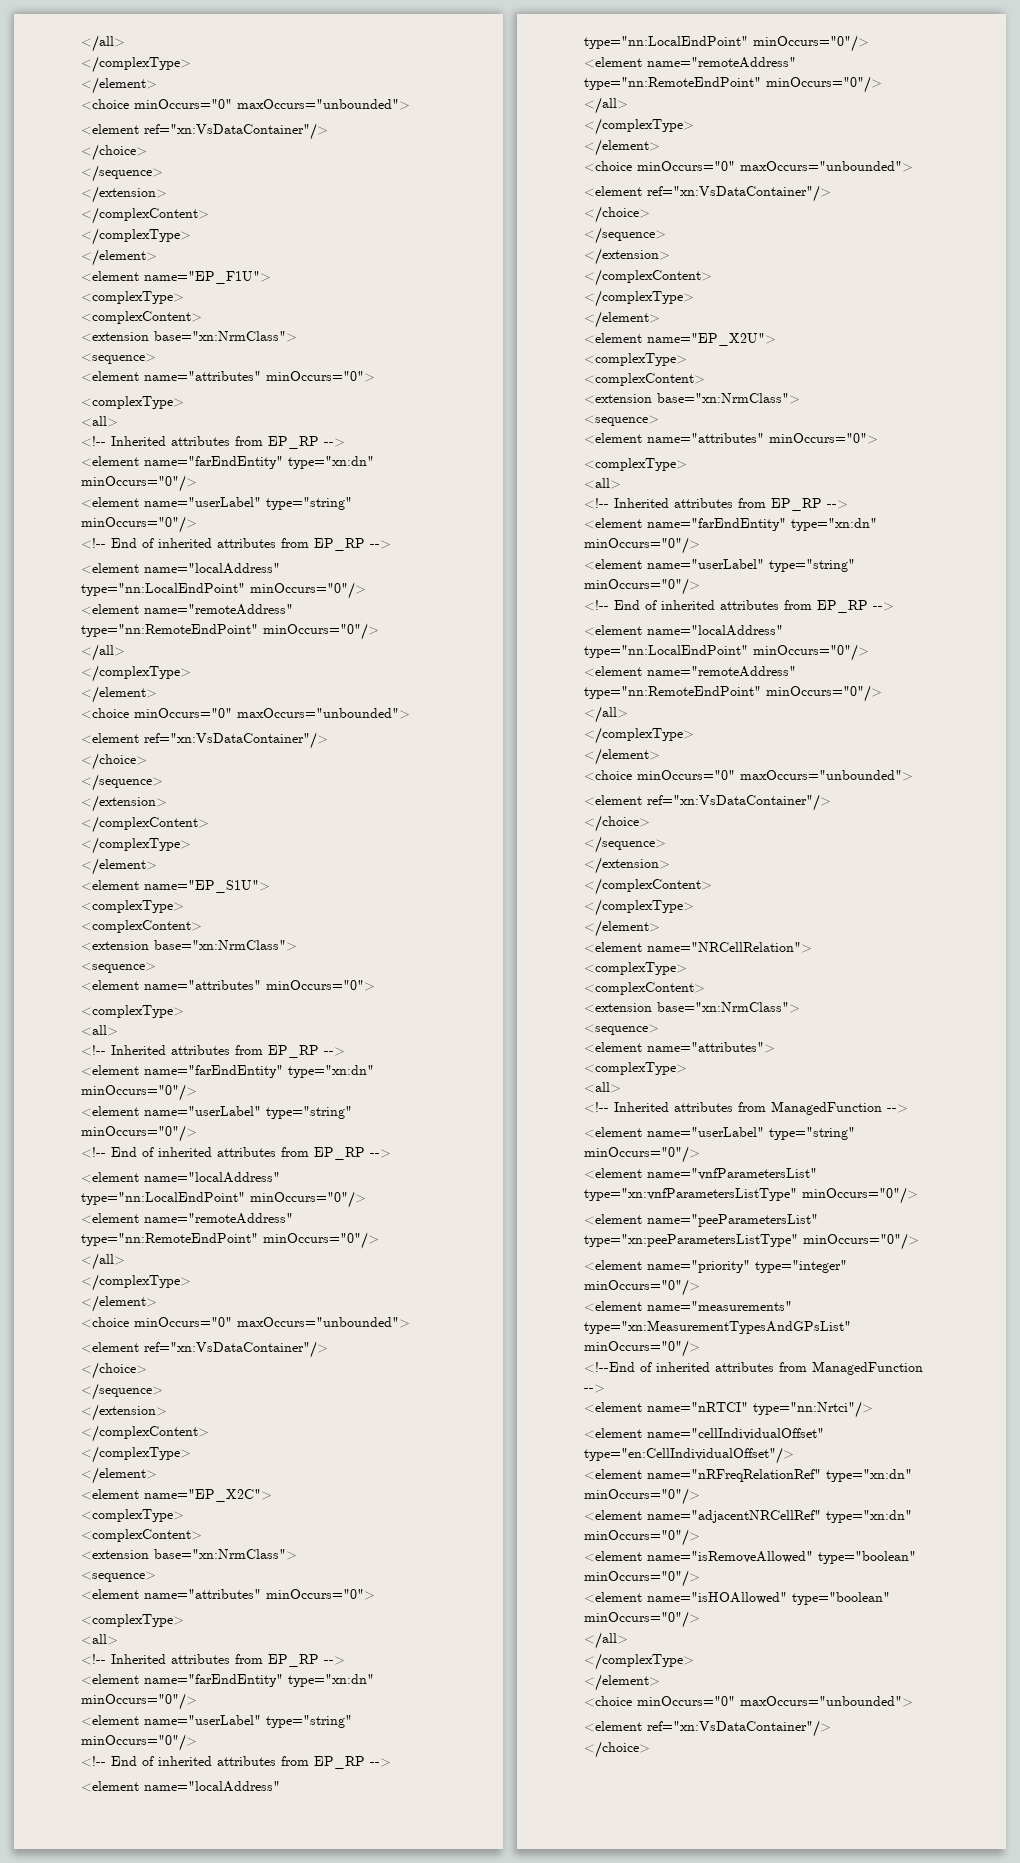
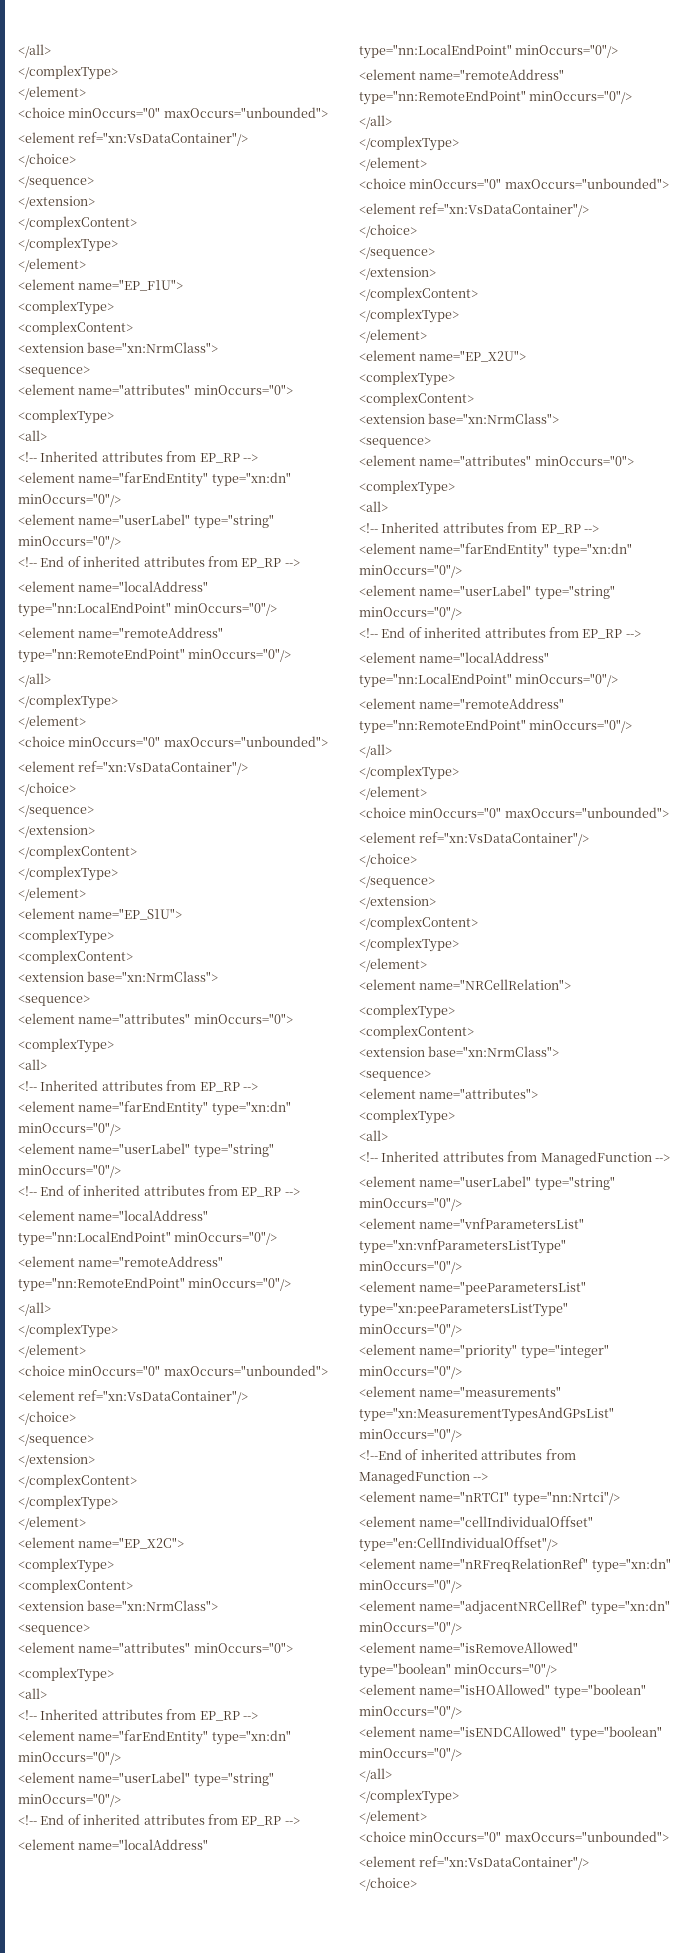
(700, 1619) none -> [359,1726,662,1741] [359,1747,462,1761] // <element name="isENDCAllowed" type="boolean" minOccurs="0"/>

